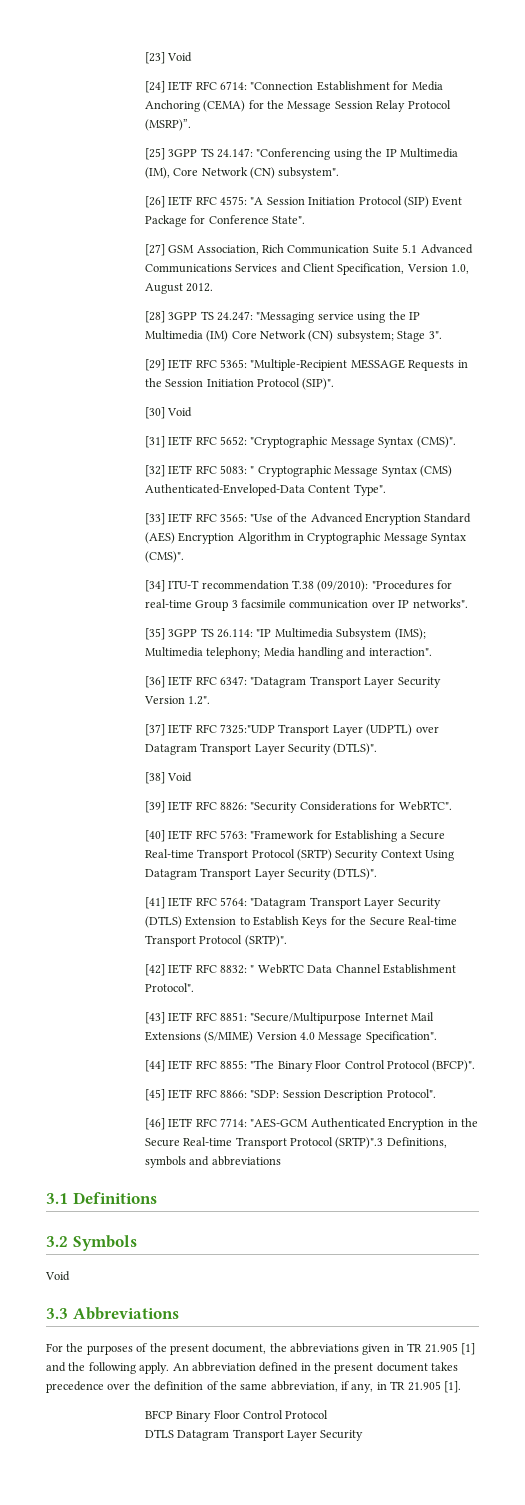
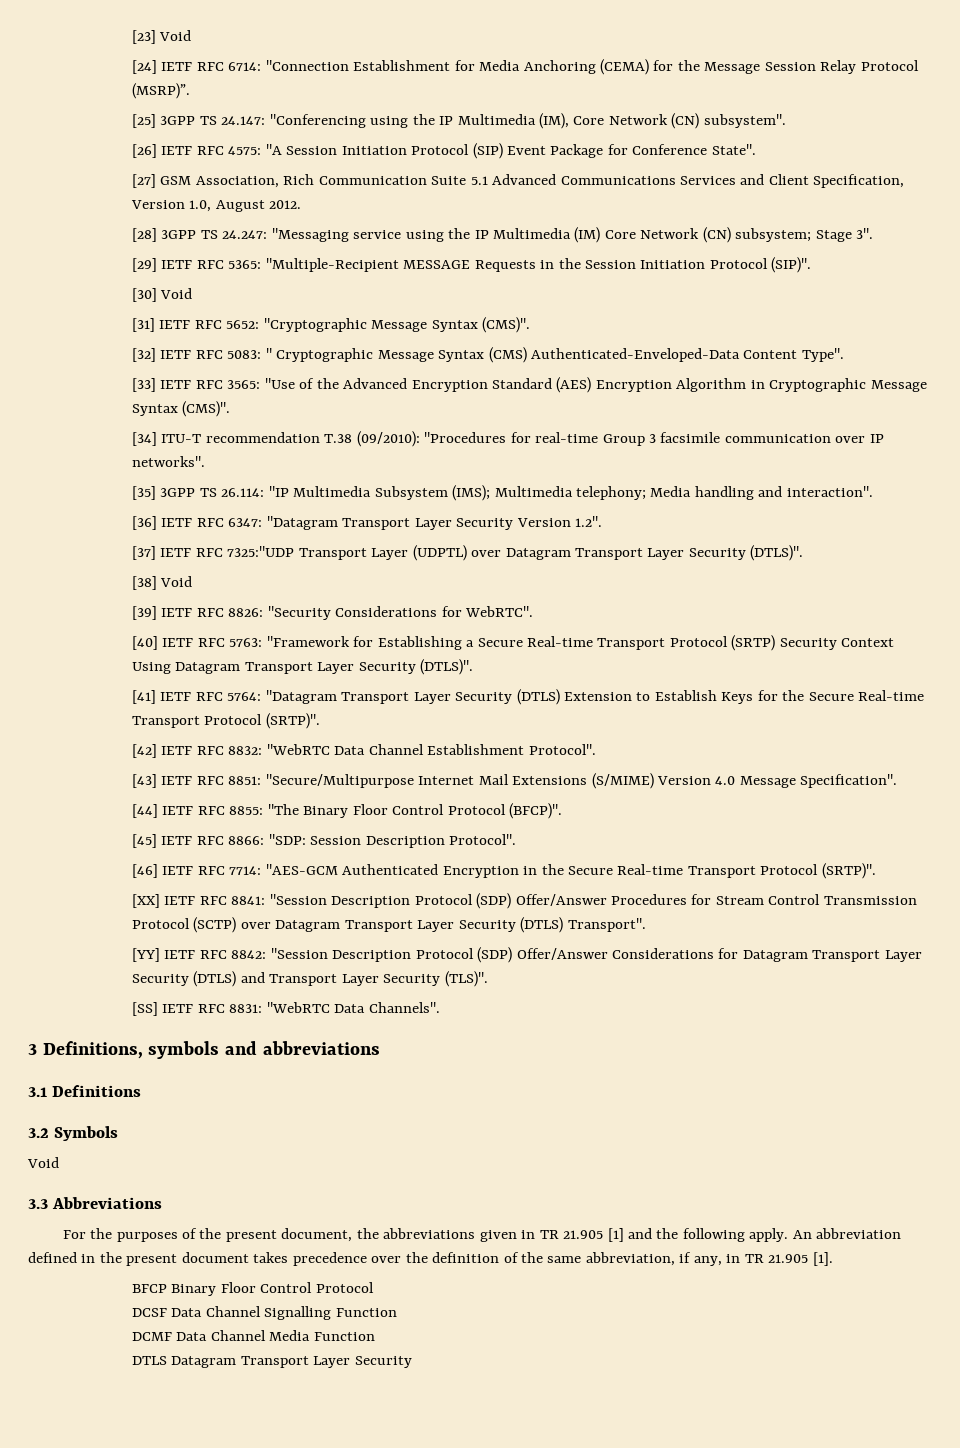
[250,964,304,974] " WebRTC -> [266,744,330,755] "WebRTC
[335,1137,384,1149] (SRTP)".3 -> [821,863,876,879] [131,893,917,909] [131,917,646,933] [131,947,922,963] [131,971,488,987] [131,1002,440,1016] [28,1044,37,1055] (SRTP)". // [XX] IETF RFC 8841: "Session Description Protocol (SDP) Offer/Answer Procedures for Stream Control Transmission Protocol (SCTP) over Datagram Transport Layer Security (DTLS) Transport". // [YY] IETF RFC 8842: "Session Description Protocol (SDP) Offer/Answer Considerations for Datagram Transport Layer Security (DTLS) and Transport Layer Security (TLS)". // [SS] IETF RFC 8831: "WebRTC Data Channels". // 3
(329, 1414) none -> [131,1306,397,1320] [131,1330,375,1341] // DCSF Data Channel Signalling Function // DCMF Data Channel Media Function

